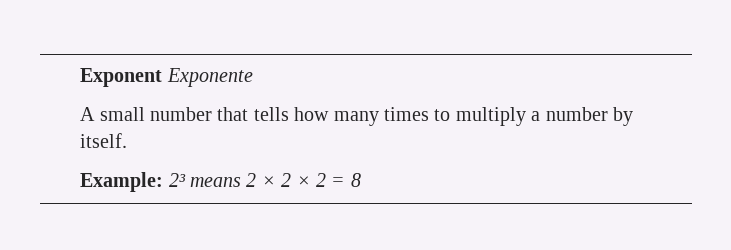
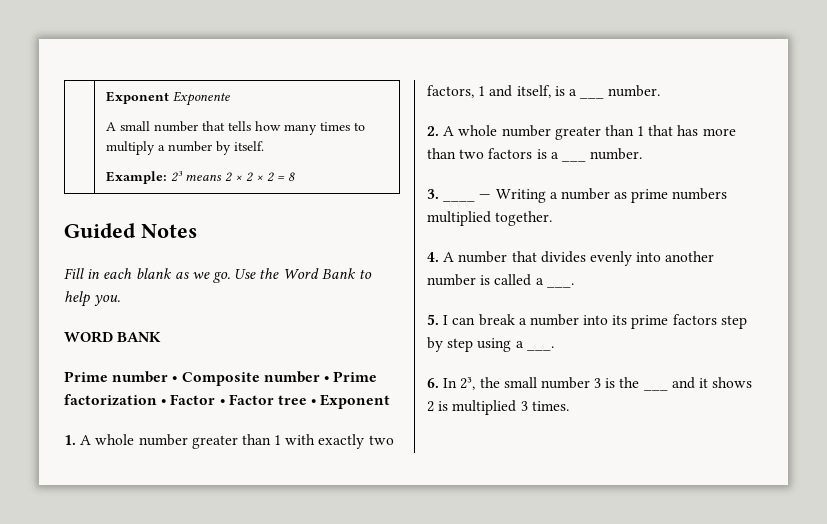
(361, 180) none -> [64,223,197,238] [64,268,373,283] [64,291,121,307] [64,331,162,343] [64,371,378,386] [64,394,391,409] [64,434,394,449] [427,85,577,98] [580,85,661,99] [427,125,736,140] [427,148,559,159] [561,148,643,162] [427,189,439,199] [443,199,476,202] [479,188,728,203] [427,211,553,226] [427,251,715,266] [427,274,574,288] [427,314,747,329] [427,337,554,352] [427,377,640,390] [643,377,753,391] [427,400,569,415] // Guided Notes // Fill in each blank as we go. Use the Word Bank to help you. // WORD BANK // Prime number • Composite number • Prime factorization • Factor • Factor tree • Exponent // 1. A whole number greater than 1 with exactly two factors, 1 and itself, is a ___ number. // 2. A whole number greater than 1 that has more than two factors is a ___ number. // 3. ____ — Writing a number as prime numbers multiplied together. // 4. A number that divides evenly into another number is called a ___. // 5. I can break a number into its prime factors step by step using a ___. // 6. In 2³, the small number 3 is the ___ and it shows 2 is multiplied 3 times.

